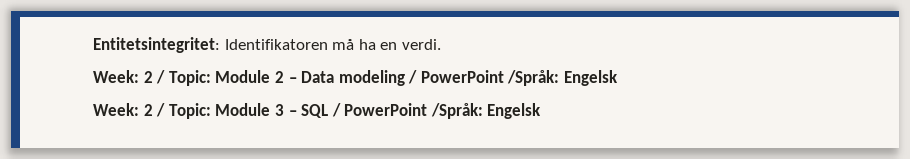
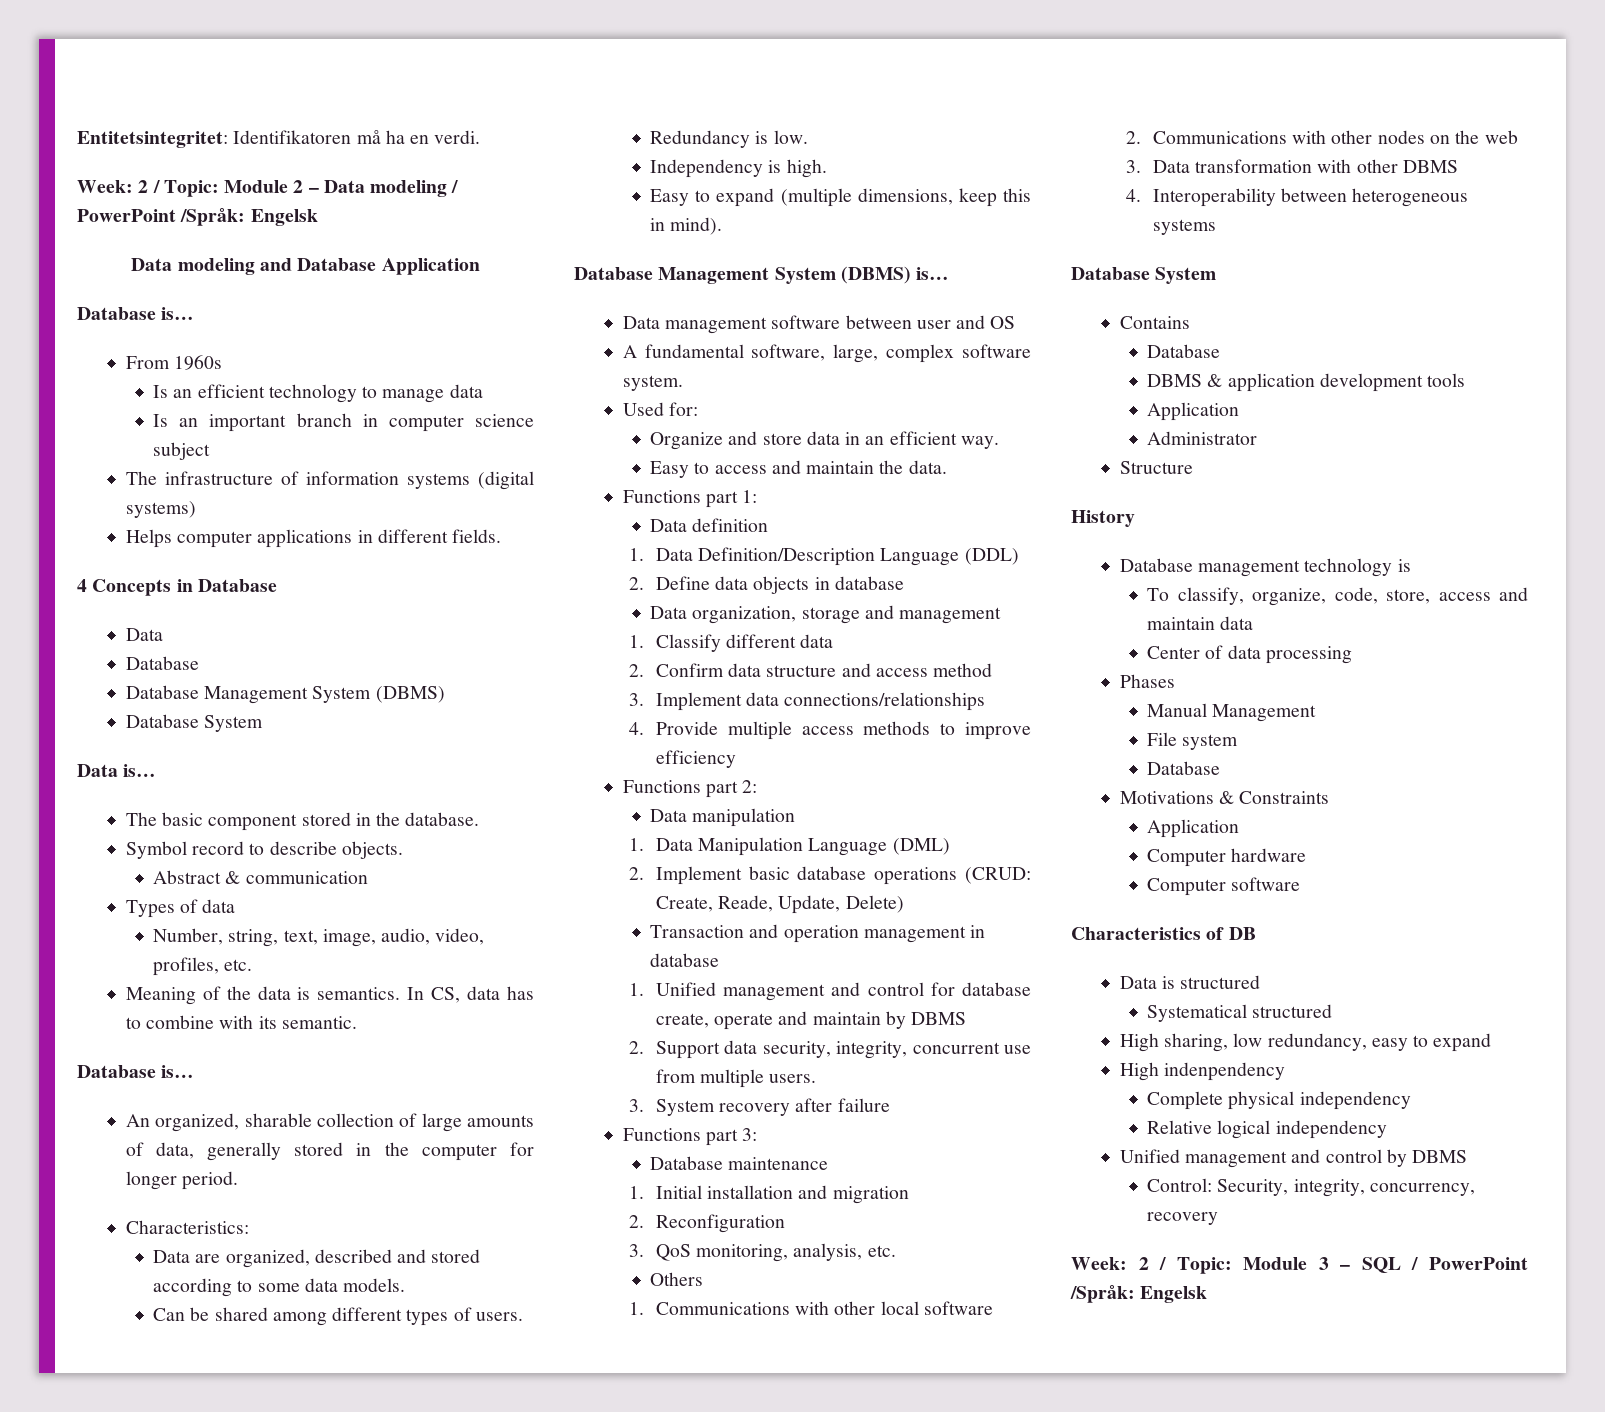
(619, 78) none -> [131,258,480,275] [77,307,195,320] [125,355,223,370] [153,384,483,403] [153,413,534,432] [153,442,211,460] [125,471,534,490] [125,501,196,518] [125,529,502,548] [77,579,277,596] [125,628,163,641] [125,656,199,670] [125,685,445,704] [125,714,264,732] [77,764,157,777] [125,812,480,831] [125,841,403,859] [153,870,368,884] [125,899,236,918] [153,928,485,947] [153,957,253,976] [125,986,535,1005] [125,1015,357,1029] [77,1065,195,1078] [125,1113,534,1132] [125,1142,534,1161] [125,1171,239,1190] [125,1220,249,1234] [153,1249,481,1268] [153,1278,406,1297] [153,1307,523,1326] [650,130,808,148] [650,159,827,178] [650,188,1031,207] [650,217,723,235] [574,266,950,284] [622,315,1016,334] [622,344,1031,363] [622,375,683,391] [622,402,699,416] [650,431,999,450] [650,460,947,478] [622,490,758,508] [650,518,769,532] [628,547,1019,566] [628,576,905,594] [650,605,1002,624] [628,634,834,652] [628,663,993,677] [628,692,986,711] [628,721,1031,740] [655,750,736,768] [622,780,758,798] [650,808,796,827] [628,837,950,856] [628,866,1031,885] [655,895,904,914] [650,924,986,943] [650,953,720,967] [628,982,1031,1001] [655,1011,967,1030] [628,1040,1031,1059] [655,1069,817,1088] [628,1098,890,1116] [622,1128,758,1146] [650,1156,829,1170] [628,1185,909,1204] [628,1214,785,1233] [628,1243,896,1262] [650,1272,704,1286] [628,1301,994,1315] [1125,130,1518,144] [1125,159,1459,173] [1125,188,1469,207] [1152,219,1216,235] [1071,267,1217,284] [1119,316,1190,329] [1147,344,1221,358] [1147,373,1466,392] [1147,402,1240,421] [1147,431,1258,445] [1119,461,1193,474] [1071,510,1135,527] [1119,558,1411,577] [1147,587,1528,606] [1147,616,1254,630] [1147,645,1352,664] [1119,674,1175,688] [1147,703,1317,722] [1147,732,1239,750] [1147,761,1221,775] [1119,791,1330,804] [1147,819,1240,838] [1147,848,1307,867] [1147,877,1301,896] [1071,927,1256,940] [1119,975,1261,989] [1147,1004,1333,1022] [1119,1033,1492,1052] [1119,1062,1286,1081] [1147,1091,1411,1110] [1147,1120,1387,1139] [1119,1149,1468,1168] [1147,1178,1475,1197] [1147,1212,1219,1225] // Data modeling and Database Application // Database is… // From 1960s // Is an efficient technology to manage data // Is an important branch in computer science subject // The infrastructure of information systems (digital systems) // Helps computer applications in different fields. // 4 Concepts in Database // Data // Database // Database Management System (DBMS) // Database System // Data is… // The basic component stored in the database. // Symbol record to describe objects. // Abstract & communication // Types of data // Number, string, text, image, audio, video, profiles, etc. // Meaning of the data is semantics. In CS, data has to combine with its semantic. // Database is… // An organized, sharable collection of large amounts of data, generally stored in the computer for longer period. // Characteristics: // Data are organized, described and stored according to some data models. // Can be shared among different types of users. // Redundancy is low. // Independency is high. // Easy to expand (multiple dimensions, keep this in mind). // Database Management System (DBMS) is… // Data management software between user and OS // A fundamental software, large, complex software system. // Used for: // Organize and store data in an efficient way. // Easy to access and maintain the data. // Functions part 1: // Data definition // 1. Data Definition/Description Language (DDL) // 2. Define data objects in database // Data organization, storage and management // 1. Classify different data // 2. Confirm data structure and access method // 3. Implement data connections/relationships // 4. Provide multiple access methods to improve efficiency // Functions part 2: // Data manipulation // 1. Data Manipulation Language (DML) // 2. Implement basic database operations (CRUD: Create, Reade, Update, Delete) // Transaction and operation management in database // 1. Unified management and control for database create, operate and maintain by DBMS // 2. Support data security, integrity, concurrent use from multiple users. // 3. System recovery after failure // Functions part 3: // Database maintenance // 1. Initial installation and migration // 2. Reconfiguration // 3. QoS monitoring, analysis, etc. // Others // 1. Communications with other local software // 2. Communications with other nodes on the web // 3. Data transformation with other DBMS // 4. Interoperability between heterogeneous systems // Database System // Contains // Database // DBMS & application development tools // Application // Administrator // Structure // History // Database management technology is // To classify, organize, code, store, access and maintain data // Center of data processing // Phases // Manual Management // File system // Database // Motivations & Constraints // Application // Computer hardware // Computer software // Characteristics of DB // Data is structured // Systematical structured // High sharing, low redundancy, easy to expand // High indenpendency // Complete physical independency // Relative logical independency // Unified management and control by DBMS // Control: Security, integrity, concurrency, recovery

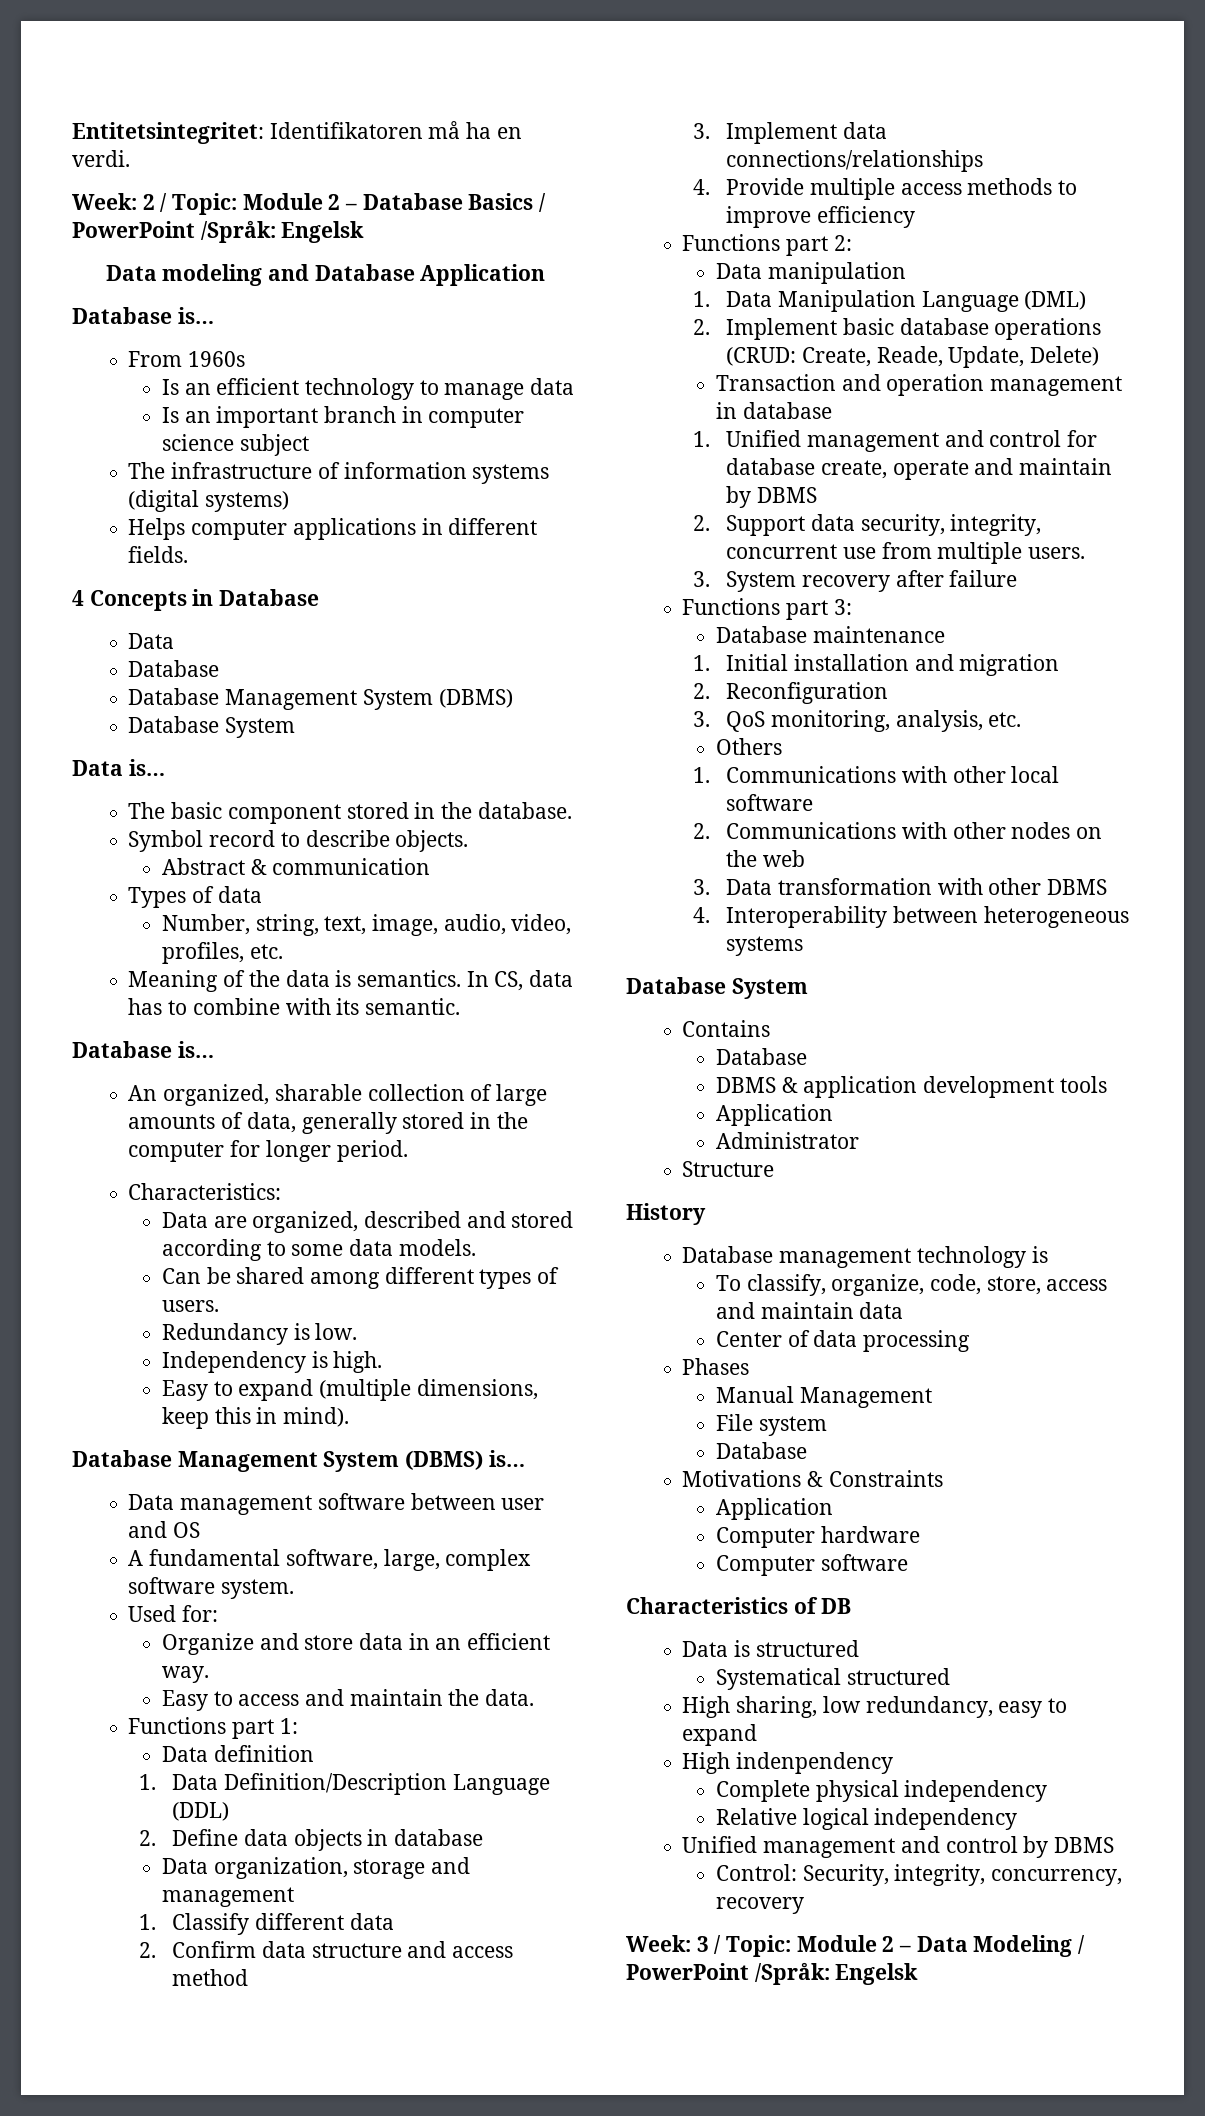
[323,180,448,197] Data modeling -> [362,193,534,210] Database Basics
[1138,1257,1401,1274] 2 / Topic: Module 3 – SQL -> [696,1935,1073,1957] 3 / Topic: Module 2 – Data Modeling

